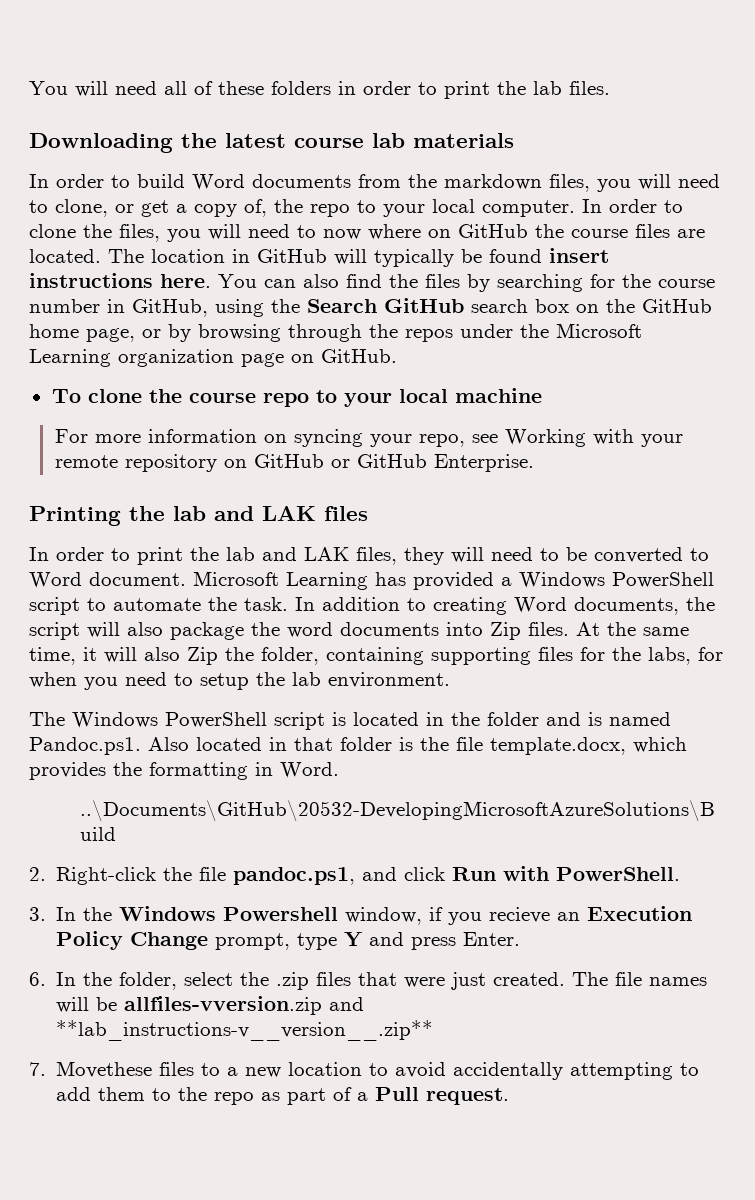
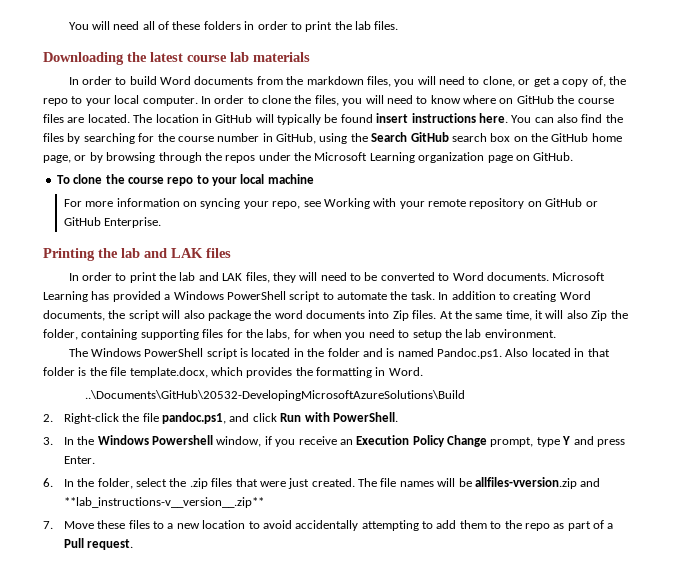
[323,229,361,240] now -> [430,95,461,104] know
[89,572,186,586] document. -> [486,272,549,281] documents.
[489,907,551,923] recieve -> [298,436,337,445] receive
[56,1061,153,1078] Movethese -> [63,520,126,529] Move these

